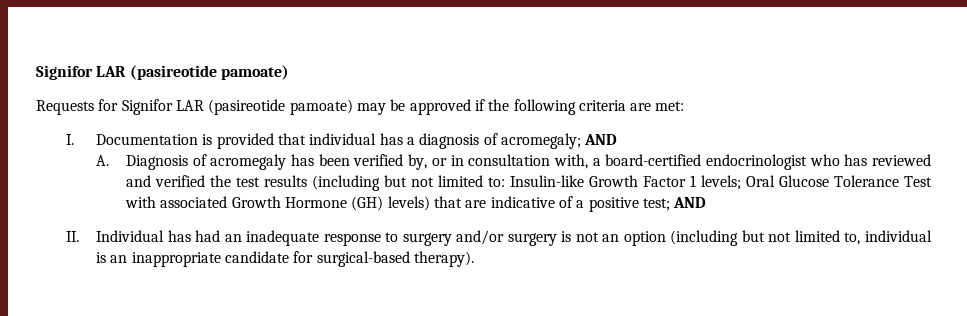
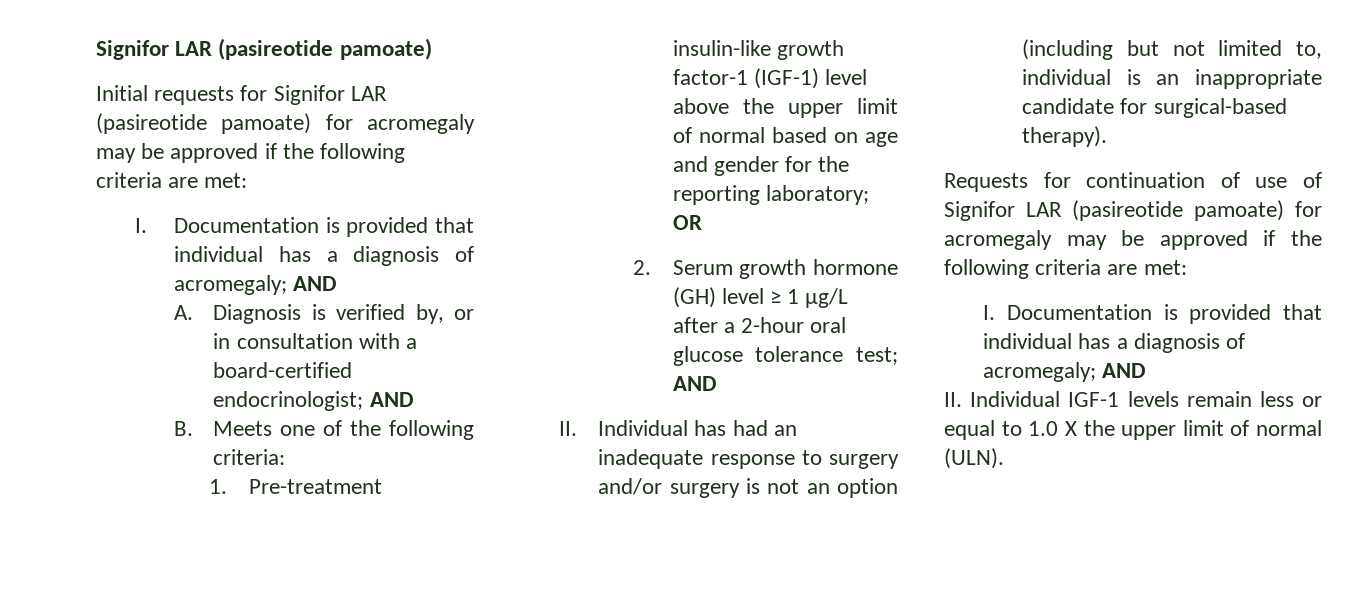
[36,100,94,115] Requests -> [96,85,235,105] Initial requests
(353, 107) none -> [325,114,475,134] for acromegaly
[192,154,350,170] of acromegaly has been -> [311,304,326,320] is
[553,154,588,169] with, -> [358,333,400,349] with
[705,154,931,170] [126,175,932,191] [125,196,639,212] endocrinologist who has reviewed and verified the test results (including but not limited to: Insulin-like Growth Factor 1 levels; Oral Glucose Tolerance Test with associated Growth Hormone (GH) levels) that are indicative of a positive -> [213,391,414,411] [174,420,474,440] [213,449,286,465] [209,479,382,494] [672,40,844,60] [672,68,867,89] [672,98,898,118] [672,127,898,147] [672,156,850,176] [672,185,869,205] [672,215,702,230] [633,259,898,279] [672,287,849,308] [672,317,847,333] [672,346,844,366] endocrinologist; AND // B. Meets one of the following criteria: // 1. Pre-treatment insulin-like growth factor-1 (IGF-1) level above the upper limit of normal based on age and gender for the reporting laboratory; OR // 2. Serum growth hormone (GH) level ≥ 1 µg/L after a 2-hour oral glucose tolerance
(474, 259) none -> [944,172,1322,192] [944,200,1322,221] [944,230,1322,250] [944,259,1187,279] [983,304,1322,324] [983,333,1245,353] [983,362,1147,382] [944,391,1322,407] [944,420,1322,440] [944,448,1004,469] // Requests for continuation of use of Signifor LAR (pasireotide pamoate) for acromegaly may be approved if the following criteria are met: // I. Documentation is provided that individual has a diagnosis of acromegaly; AND // II. Individual IGF-1 levels remain less or equal to 1.0 X the upper limit of normal (ULN).

